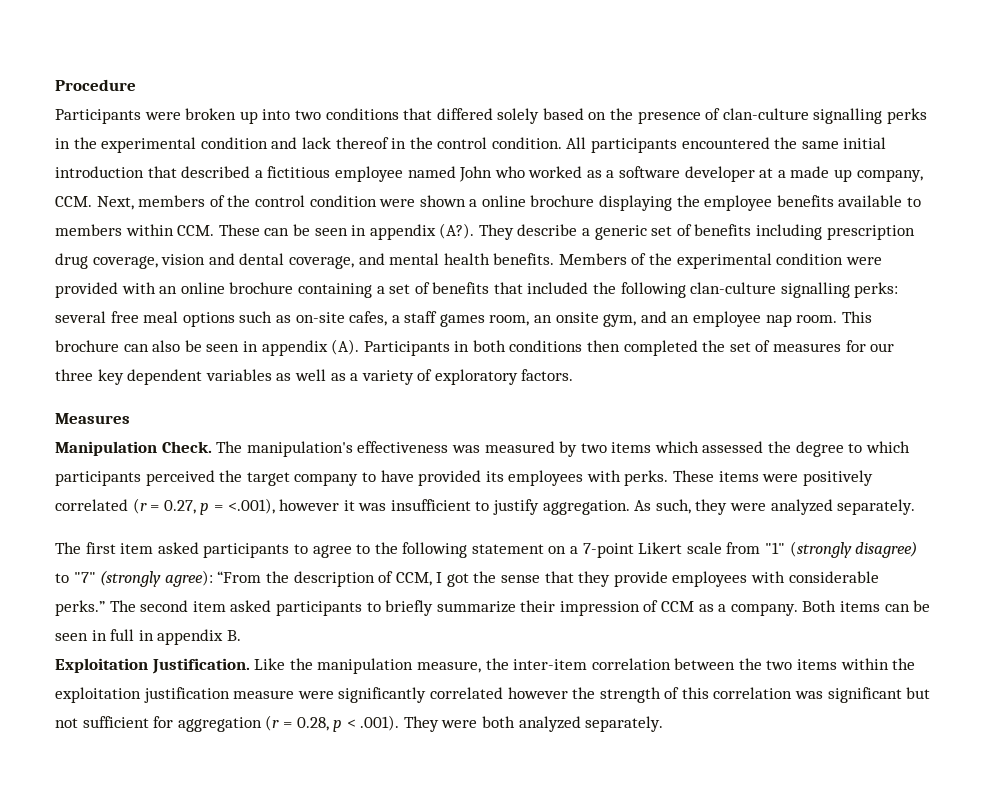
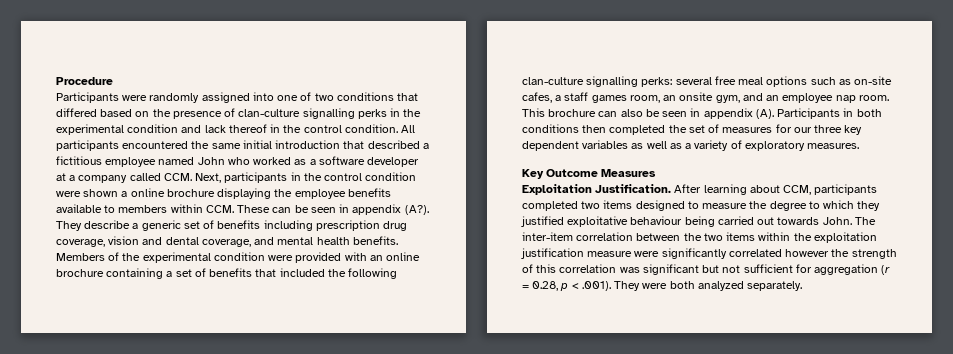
[185,108,291,124] broken up into -> [149,92,312,103] randomly assigned into one of
[497,108,540,124] solely -> (97, 112) none
[790,166,923,182] [55,195,225,210] made up company, CCM. Next, members of -> [78,172,301,183] company called CCM. Next, participants in
[521,369,574,381] [55,413,130,424] [55,441,910,457] [55,470,873,486] [55,498,916,515] [55,541,918,558] [55,570,879,587] [55,600,931,616] [55,629,241,645] [55,658,509,674] factors. // Measures // Manipulation Check. The manipulation's effectiveness was measured by two items which assessed the degree to which participants perceived the target company to have provided its employees with perks. These items were positively correlated (r = 0.27, p = <.001), however it was insufficient to justify aggregation. As such, they were analyzed separately. // The first item asked participants to agree to the following statement on a 7-point Likert scale from "1" (strongly disagree) to "7" (strongly agree): “From the description of CCM, I got the sense that they provide employees with considerable perks.” The second item asked participants to briefly summarize their impression of CCM as a company. Both items can be seen in full in appendix B. // Exploitation Justification. Like the manipulation measure, the -> [807,143,860,149] [522,169,657,179] [522,184,878,195] [522,200,881,211] [521,216,876,227] measures. // Key Outcome Measures // Exploitation Justification. After learning about CCM, participants completed two items designed to measure the degree to which they justified exploitative behaviour being carried out towards John. The

